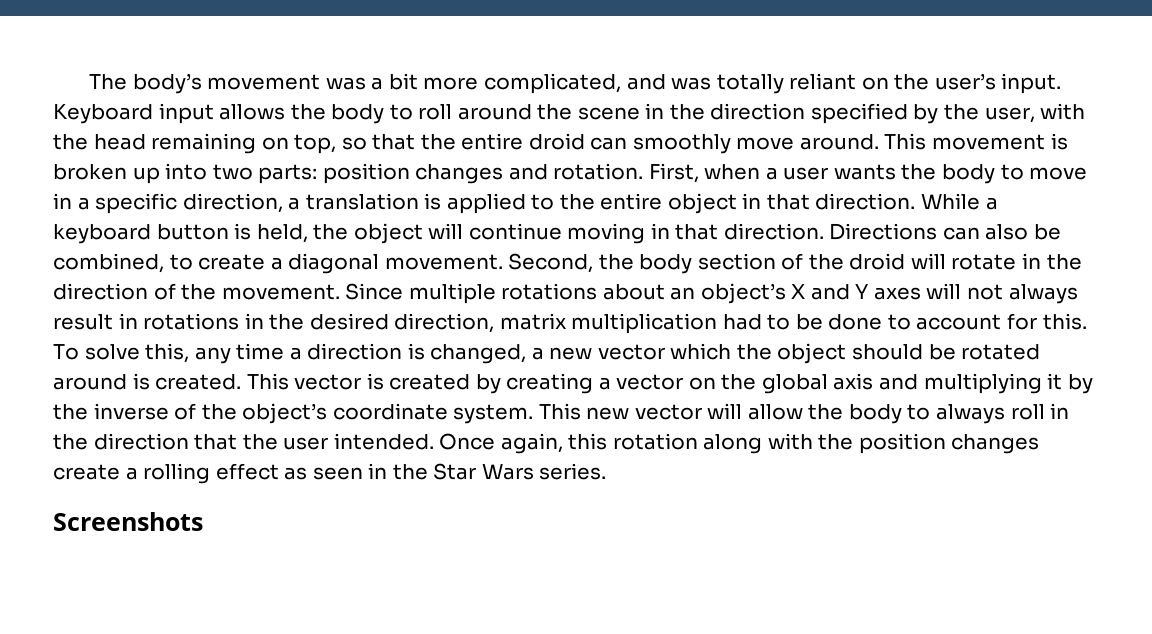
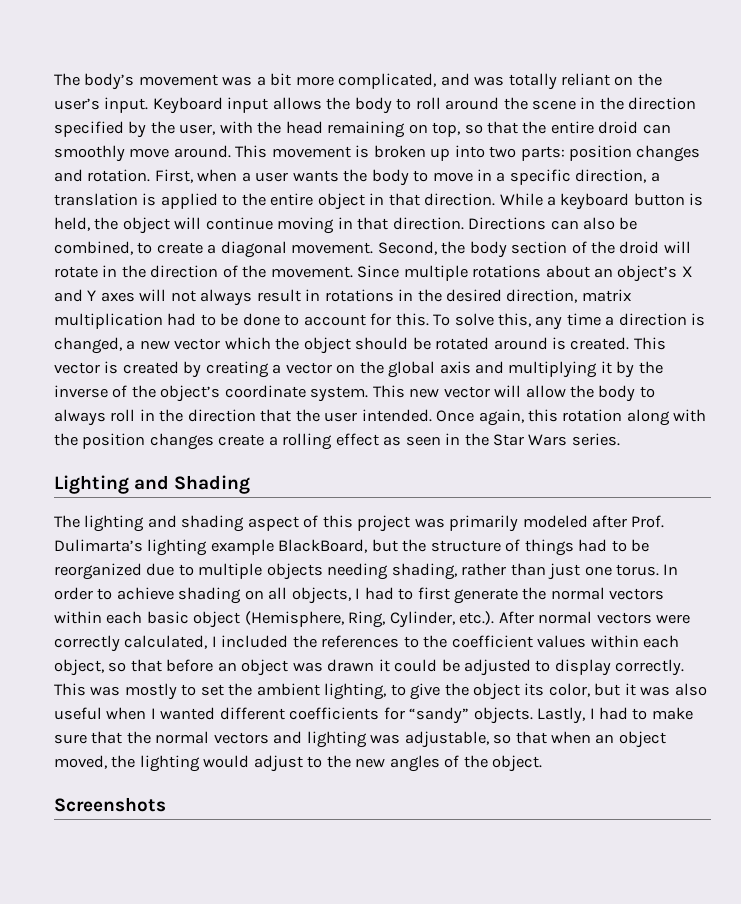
(607, 471) none -> [54,475,251,494] [54,515,665,532] [54,539,650,556] [54,563,679,580] [54,587,665,604] [54,611,691,628] [54,635,680,652] [54,659,685,676] [54,683,707,700] [54,707,693,724] [54,731,666,748] [54,755,543,772] // Lighting and Shading // The lighting and shading aspect of this project was primarily modeled after Prof. Dulimarta’s lighting example BlackBoard, but the structure of things had to be reorganized due to multiple objects needing shading, rather than just one torus. In order to achieve shading on all objects, I had to first generate the normal vectors within each basic object (Hemisphere, Ring, Cylinder, etc.). After normal vectors were correctly calculated, I included the references to the coefficient values within each object, so that before an object was drawn it could be adjusted to display correctly. This was mostly to set the ambient lighting, to give the object its color, but it was also useful when I wanted different coefficients for “sandy” objects. Lastly, I had to make sure that the normal vectors and lighting was adjustable, so that when an object moved, the lighting would adjust to the new angles of the object.

